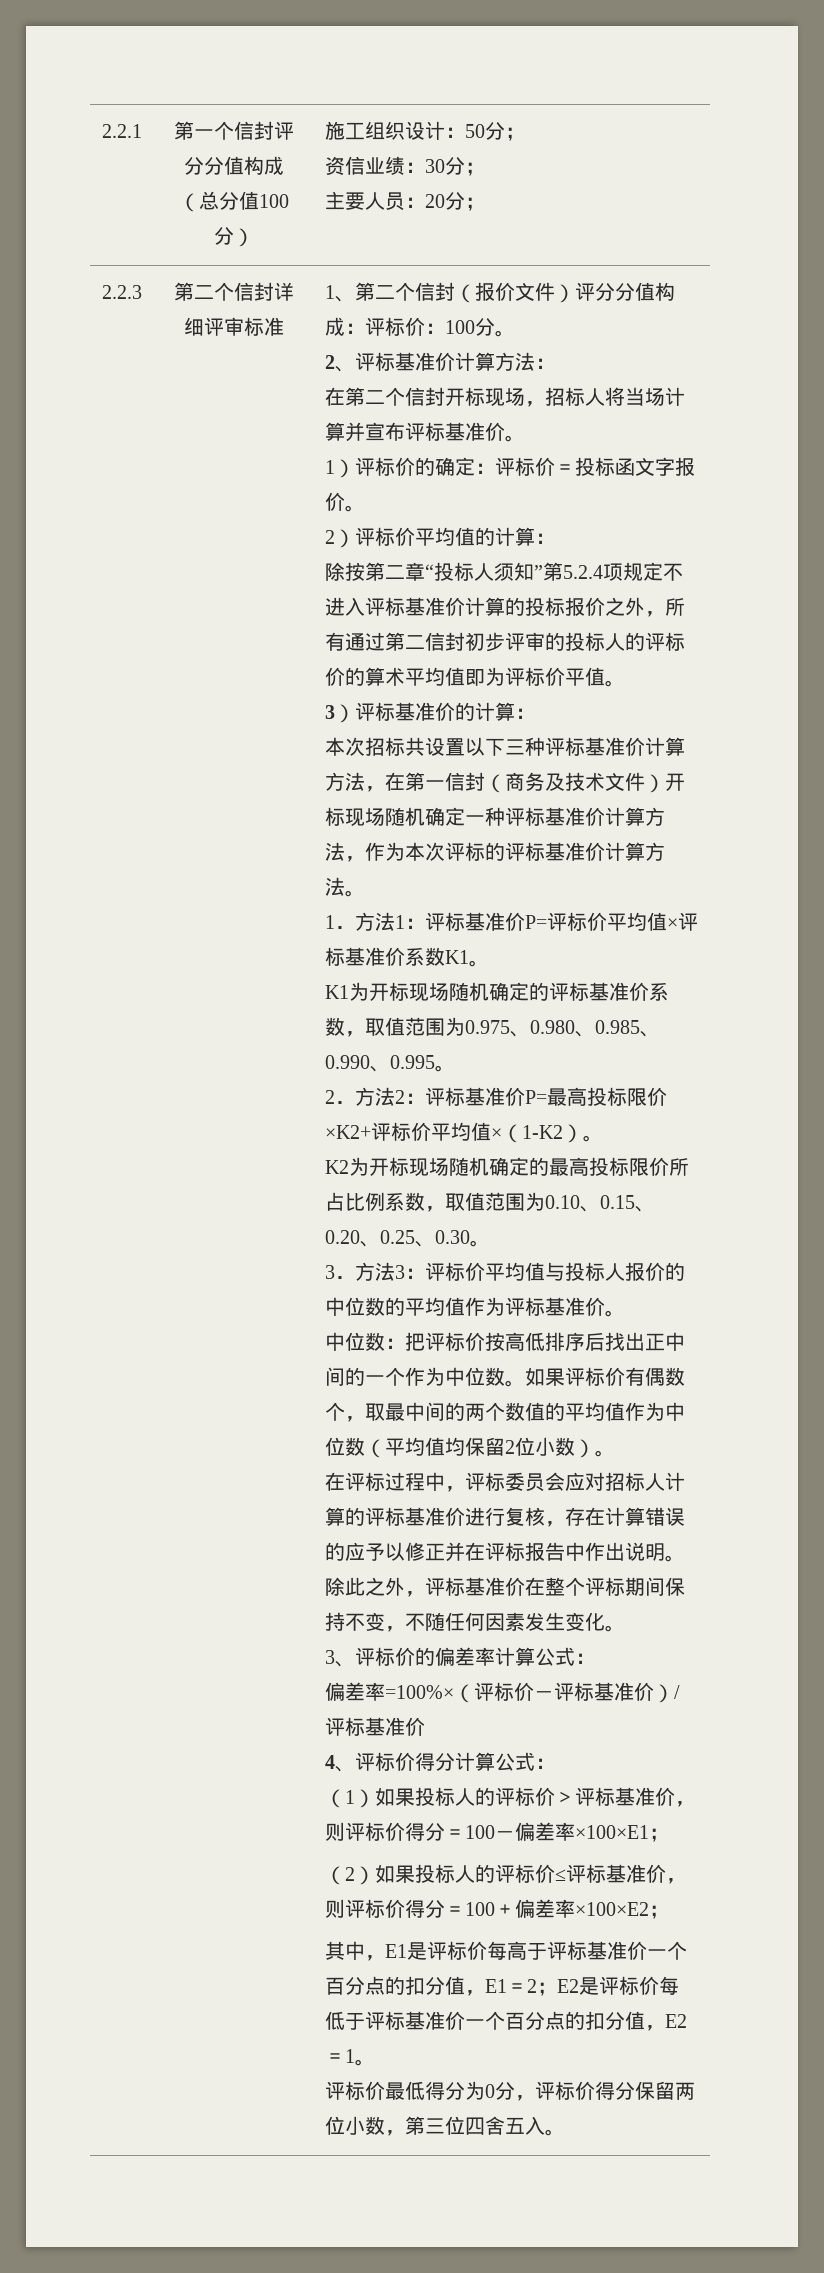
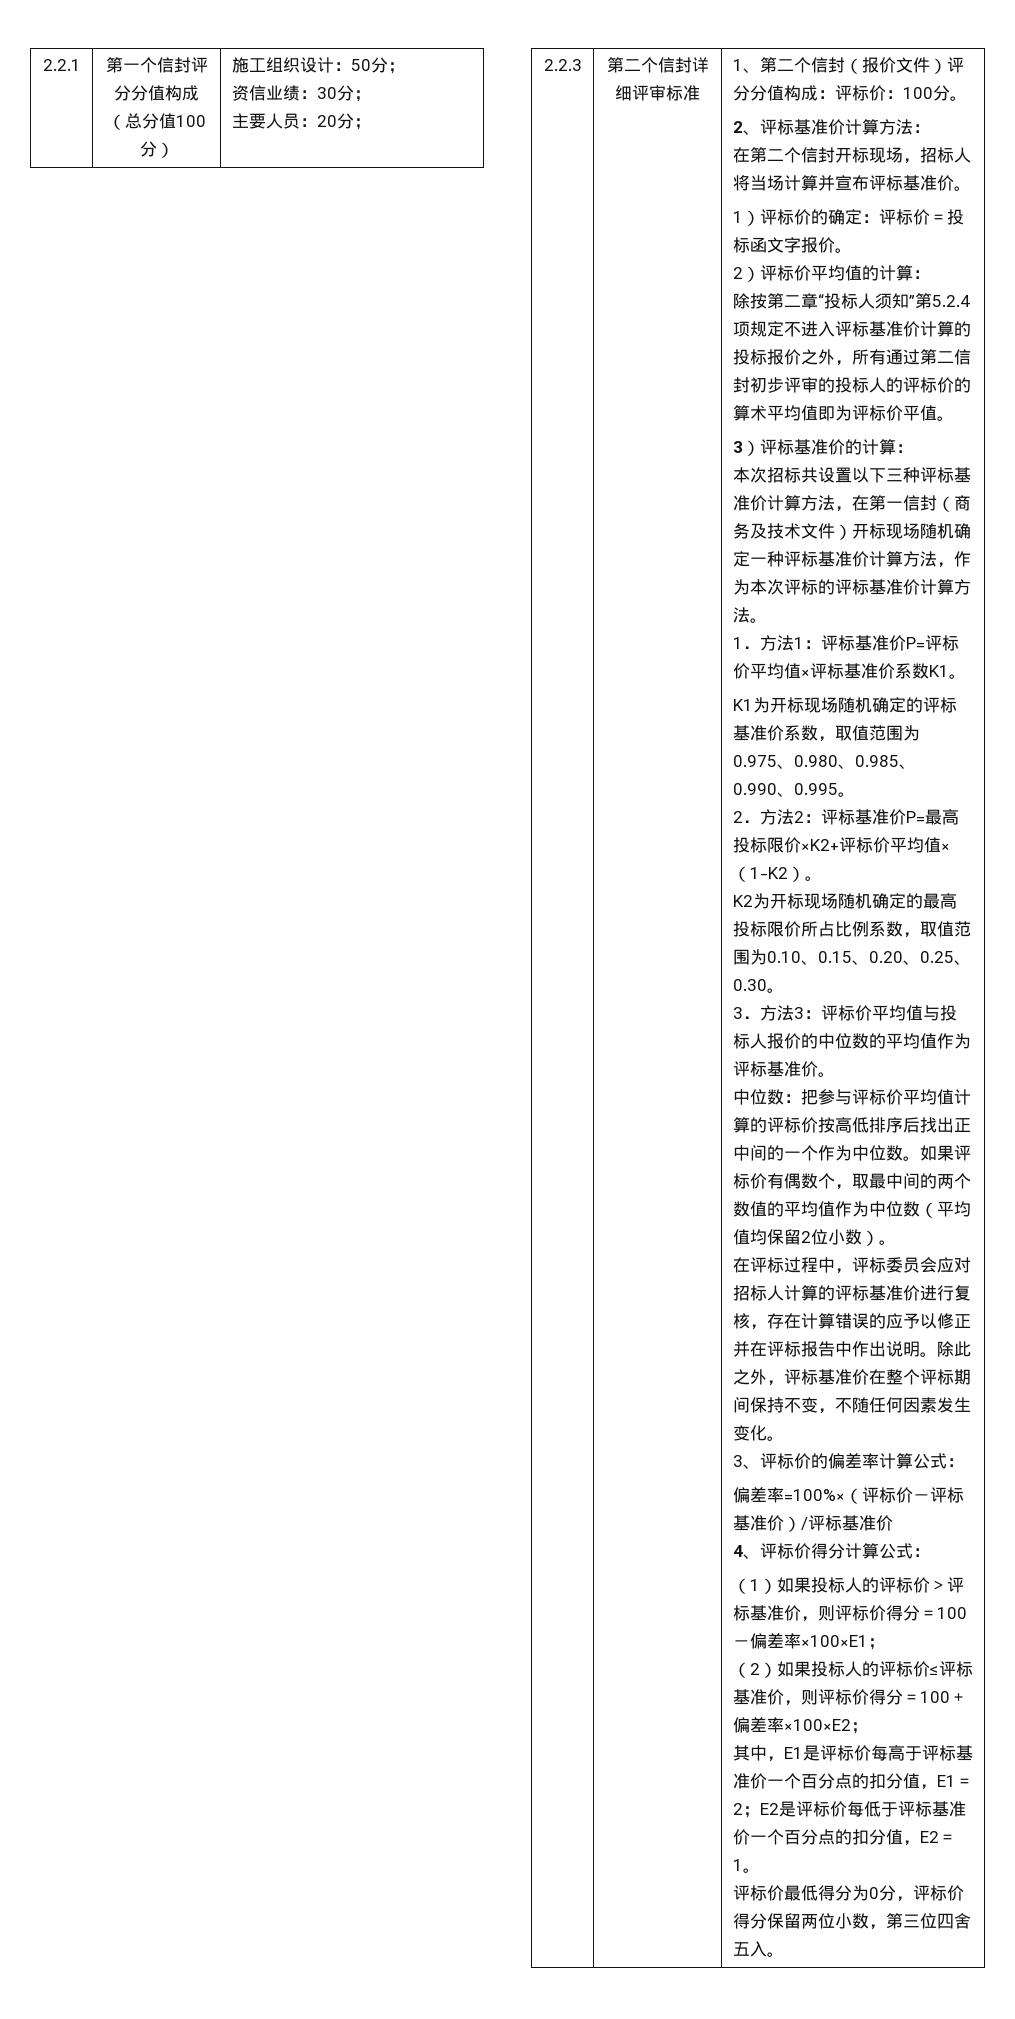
(426, 1341) none -> [817,1089,971,1105] [732,1117,767,1133] 参与评标价平均值计算的

